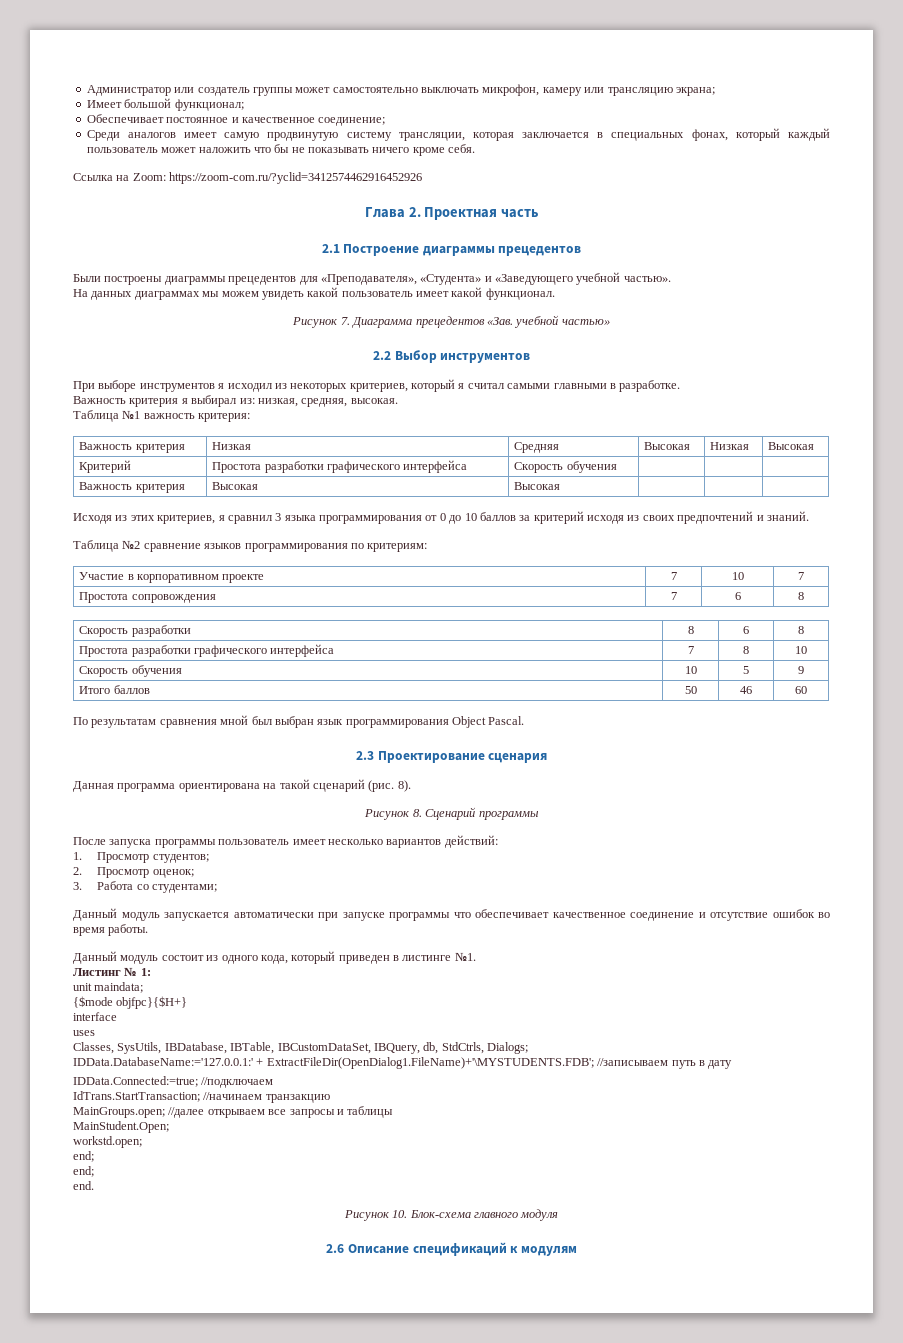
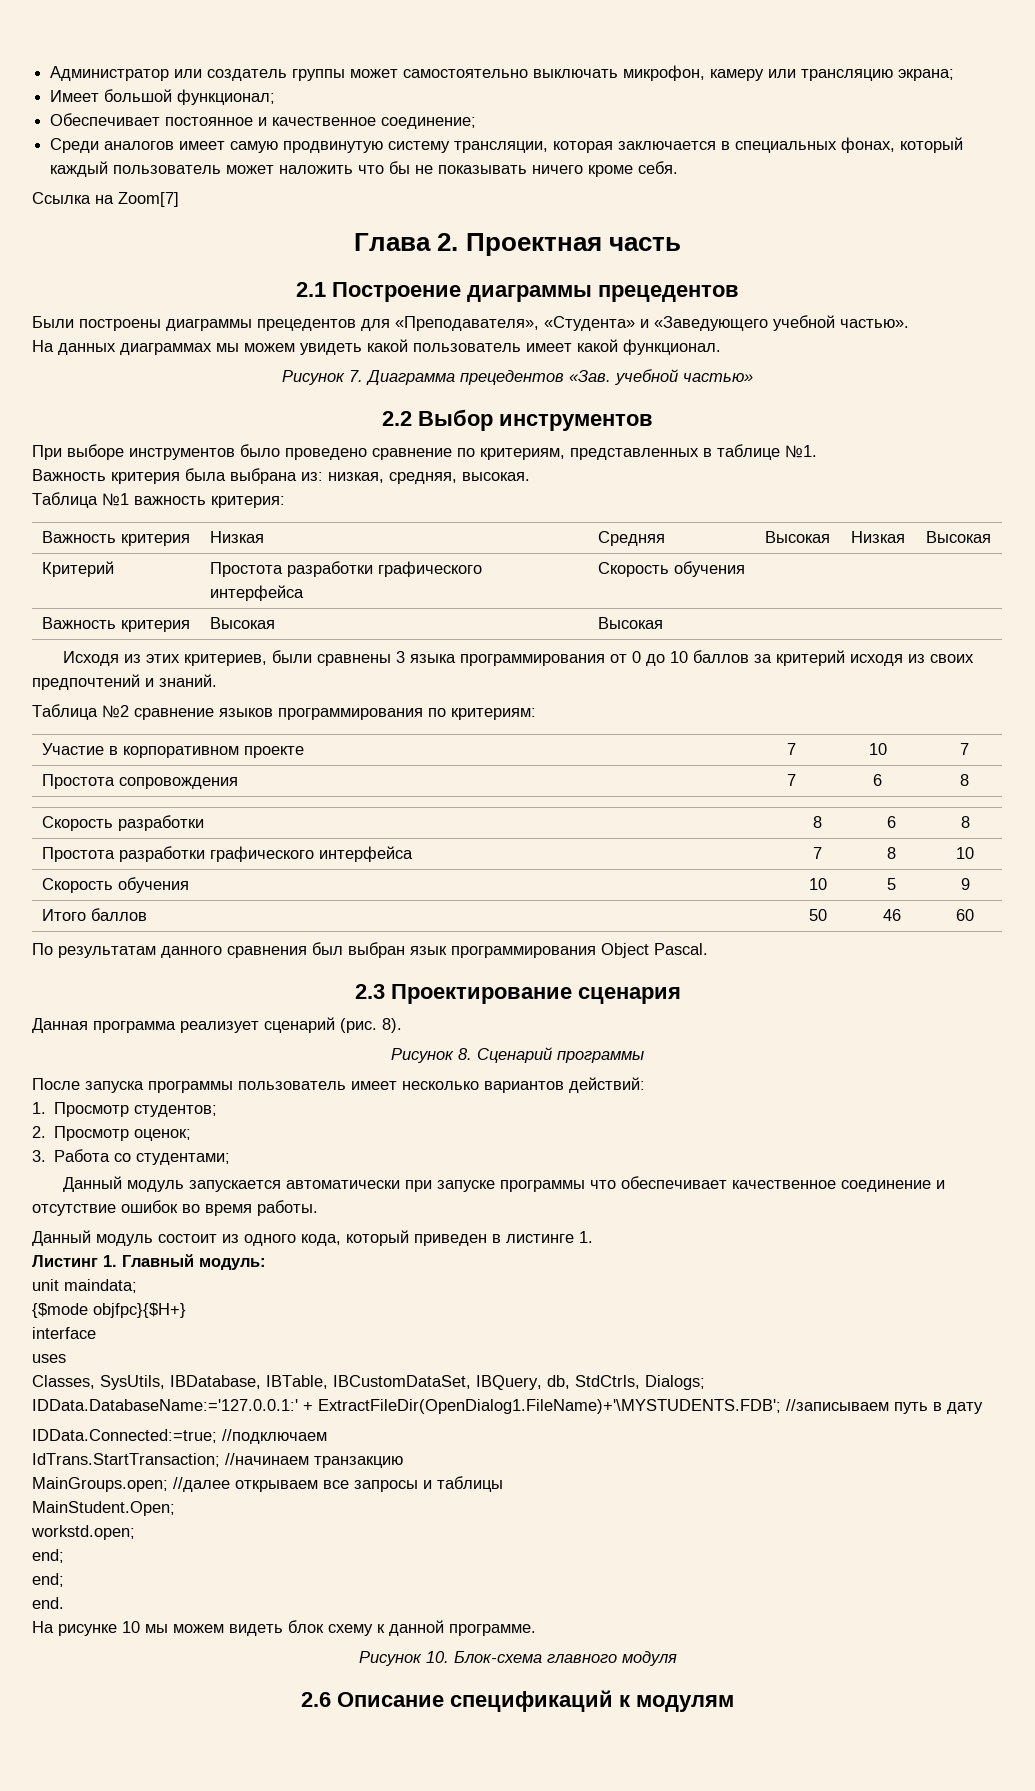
[132,172,423,184] Zoom: https://zoom-com.ru/?yclid=3412574462916452926 -> [118,192,179,207] Zoom[7]
[218,379,681,392] [73,395,237,407] я исходил из некоторых критериев, который я считал самыми главными в разработке. // Важность критерия я выбирал -> [240,444,817,460] [32,468,297,484] было проведено сравнение по критериям, представленных в таблице №1. // Важность критерия была выбрана
[218,515,272,524] я сравнил -> [272,650,392,666] были сравнены
[159,715,249,728] сравнения мной -> [161,946,307,958] данного сравнения
[178,779,310,792] ориентирована на такой -> [180,1021,259,1033] реализует
[454,952,476,961] №1. -> [579,1231,593,1243] 1.
[124,967,151,976] № 1: -> [103,1254,266,1270] 1. Главный модуль:
(94, 1185) none -> [32,1620,536,1636] // На рисунке 10 мы можем видеть блок схему к данной программе.

